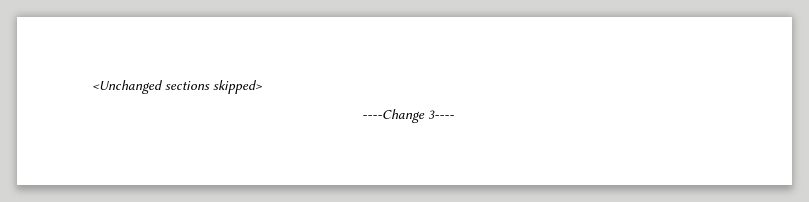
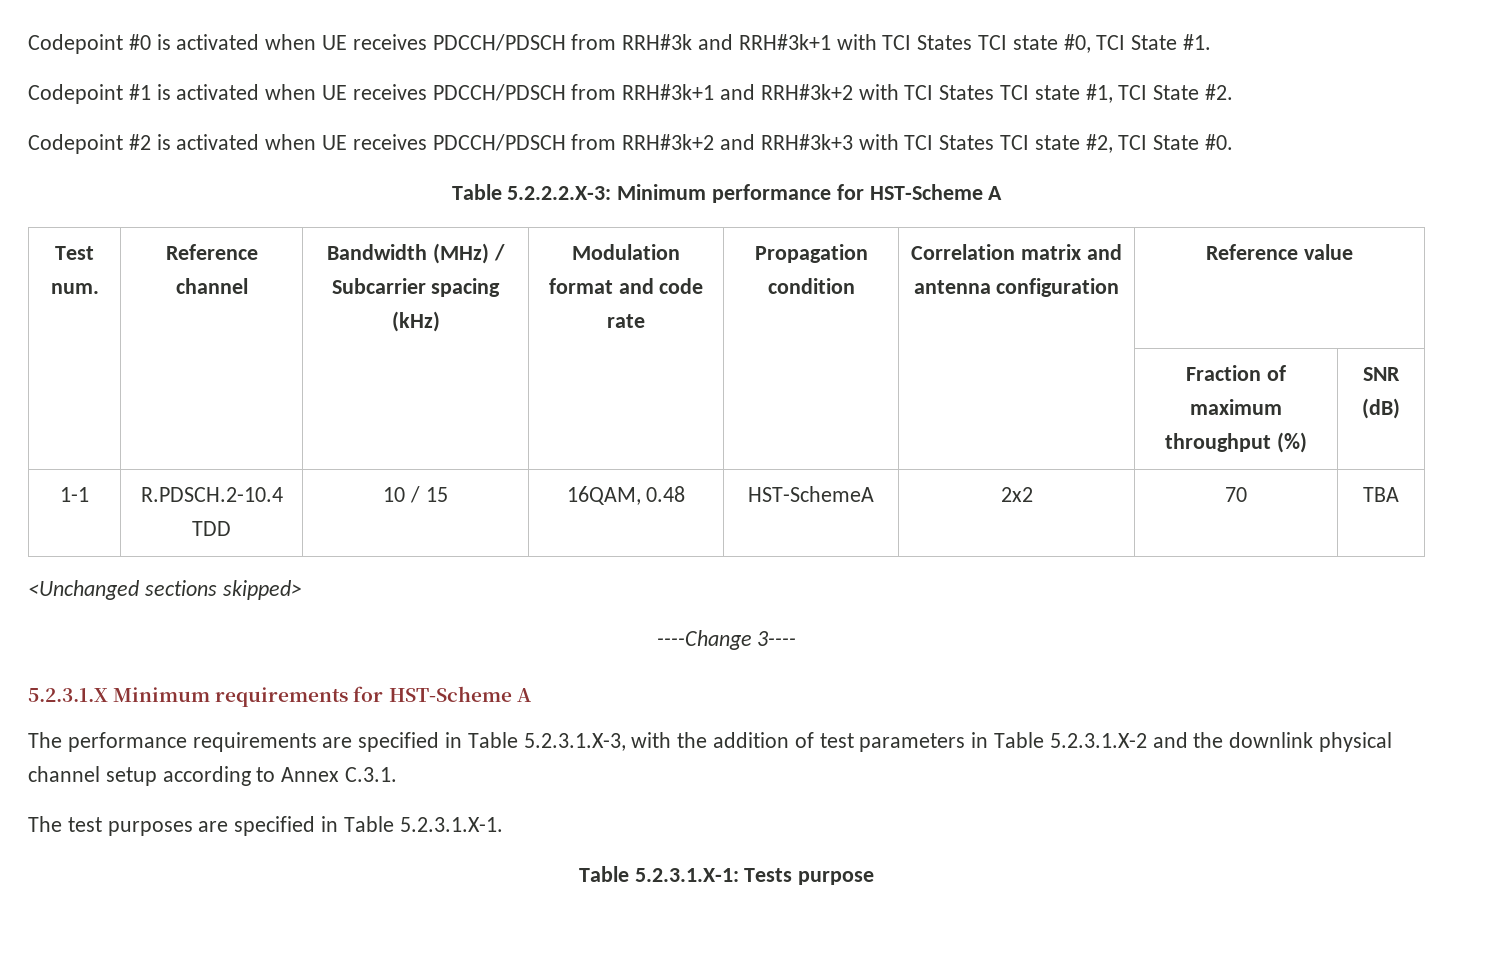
(92, 87) none -> [28,34,1212,54] [28,84,1234,104] [28,134,1234,154] [451,184,1003,203] [55,246,94,260] [50,283,99,294] [165,244,258,260] [175,278,248,294] [327,243,505,264] [331,278,501,297] [391,311,440,332] [572,244,680,260] [548,278,704,294] [607,314,645,328] [754,244,868,263] [767,278,855,294] [911,244,1122,260] [913,278,1120,297] [1206,244,1353,260] [1186,365,1286,381] [1190,399,1282,415] [1165,432,1307,453] [1363,367,1400,381] [1362,398,1400,419] [60,487,89,502] [140,487,283,502] [192,521,232,536] [383,486,448,503] [566,486,686,505] [748,486,874,502] [1000,487,1033,502] [1225,487,1247,502] [1363,487,1399,502] Codepoint #0 is activated when UE receives PDCCH/PDSCH from RRH#3k and RRH#3k+1 with TCI States TCI state #0, TCI State #1. // Codepoint #1 is activated when UE receives PDCCH/PDSCH from RRH#3k+1 and RRH#3k+2 with TCI States TCI state #1, TCI State #2. // Codepoint #2 is activated when UE receives PDCCH/PDSCH from RRH#3k+2 and RRH#3k+3 with TCI States TCI state #2, TCI State #0. // Table 5.2.2.2.X-3: Minimum performance for HST-Scheme A // Test num. | Reference channel | Bandwidth (MHz) / Subcarrier spacing (kHz) | Modulation format and code rate | Propagation condition | Correlation matrix and antenna configuration | Reference value // | | | | | | Fraction of maximum throughput (%) | SNR (dB) // 1-1 | R.PDSCH.2-10.4 TDD | 10 / 15 | 16QAM, 0.48 | HST-SchemeA | 2x2 | 70 | TBA //
(454, 114) none -> [28,686,531,707] [28,732,1393,752] [28,766,398,786] [28,816,503,836] [578,866,875,885] // 5.2.3.1.X Minimum requirements for HST-Scheme A // The performance requirements are specified in Table 5.2.3.1.X-3, with the addition of test parameters in Table 5.2.3.1.X-2 and the downlink physical channel setup according to Annex C.3.1. // The test purposes are specified in Table 5.2.3.1.X-1. // Table 5.2.3.1.X-1: Tests purpose

